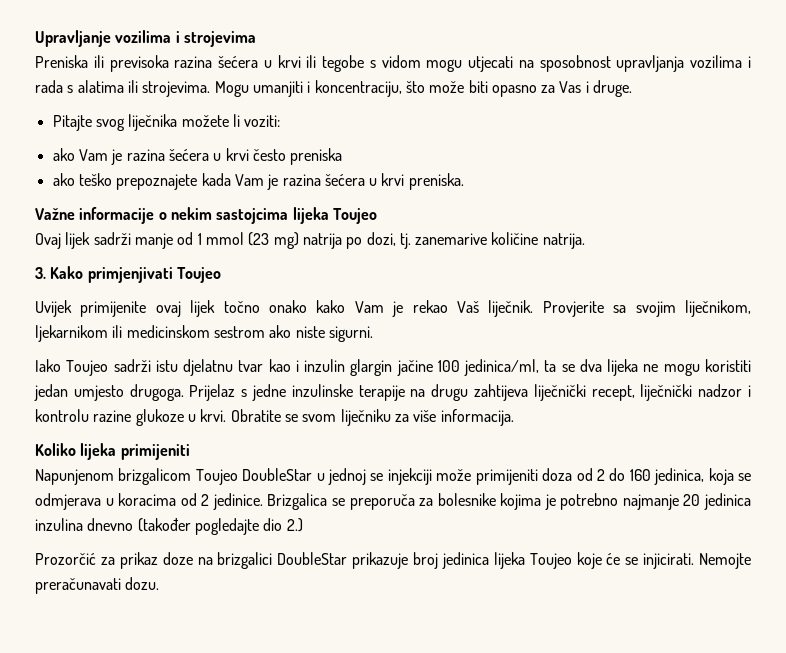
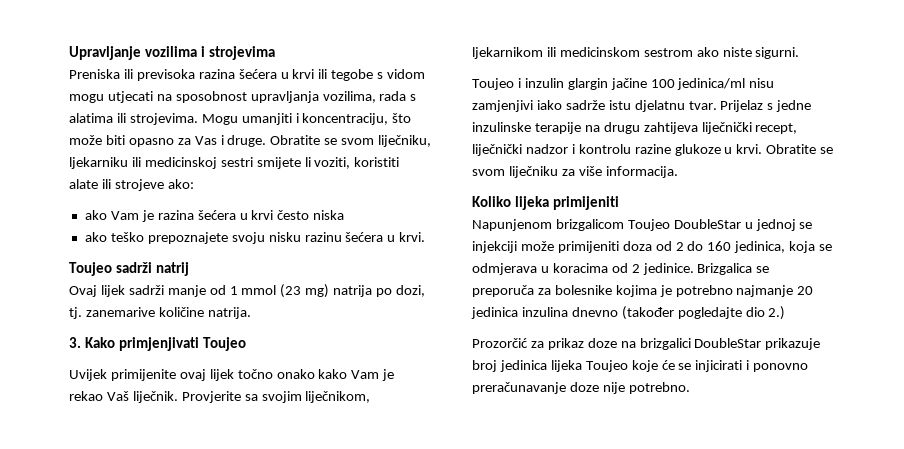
[690,55,751,68] vozilima i -> [322,91,376,103] vozilima,
[52,114,281,131] // Pitajte svog liječnika možete li voziti: -> [270,135,432,147] [69,157,400,169] [69,179,194,191] Obratite se svom liječniku, ljekarniku ili medicinskoj sestri smijete li voziti, koristiti alate ili strojeve ako:
[290,148,343,165] preniska -> [313,210,345,220] niska
[201,173,464,190] [35,207,377,224] kada Vam je razina šećera u krvi preniska. // Važne informacije o nekim sastojcima lijeka Toujeo -> [231,232,426,244] [69,262,189,276] svoju nisku razinu šećera u krvi. // Toujeo sadrži natrij
[35,359,291,376] Iako Toujeo sadrži istu djelatnu tvar kao -> [472,78,514,90] Toujeo
[464,359,752,376] [34,384,184,401] jedinica/ml, ta se dva lijeka ne mogu koristiti jedan umjesto drugoga. -> [677,78,775,90] [472,100,717,112] jedinica/ml nisu zamjenjivi iako sadrže istu djelatnu tvar.
[643,553,751,569] [35,577,160,594] injicirati. Nemojte preračunavati dozu. -> [695,360,809,372] [472,382,690,394] injicirati i ponovno preračunavanje doze nije potrebno.

